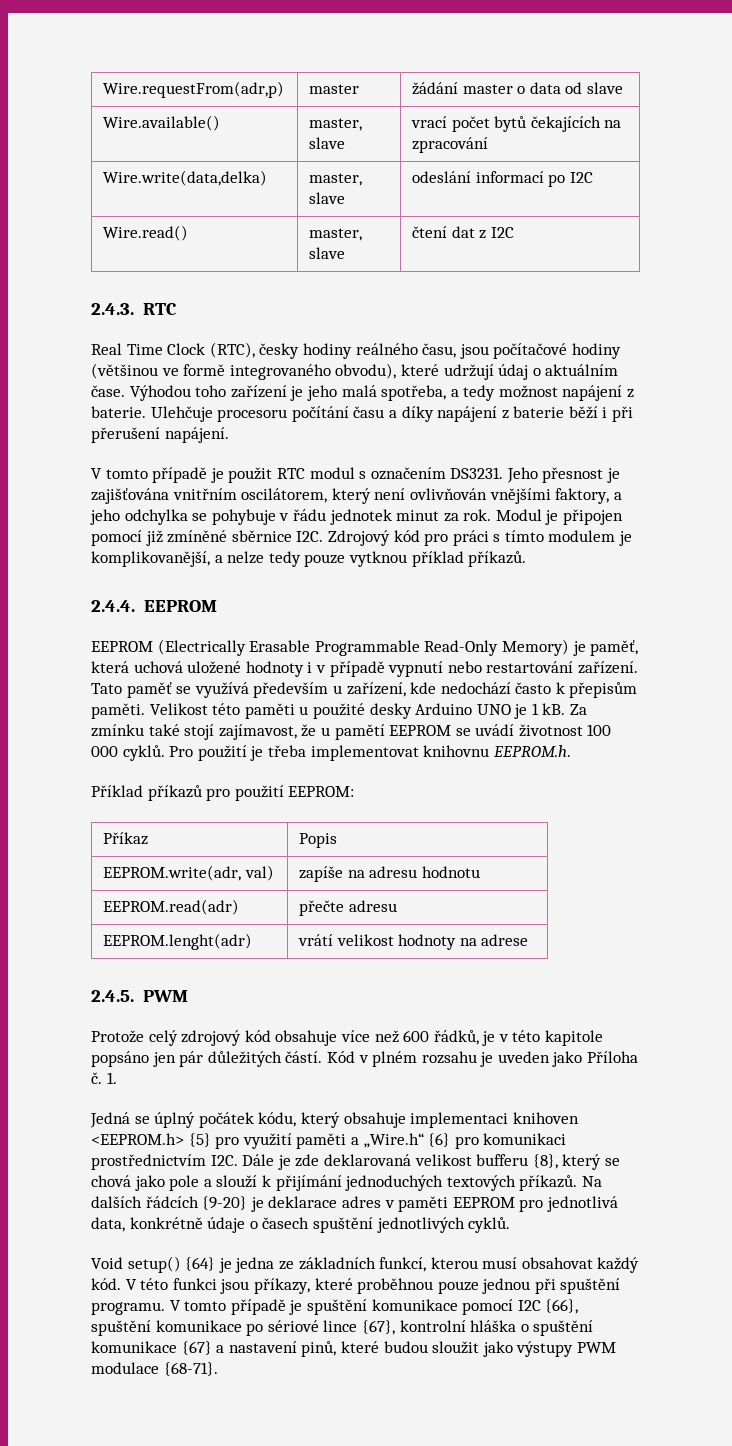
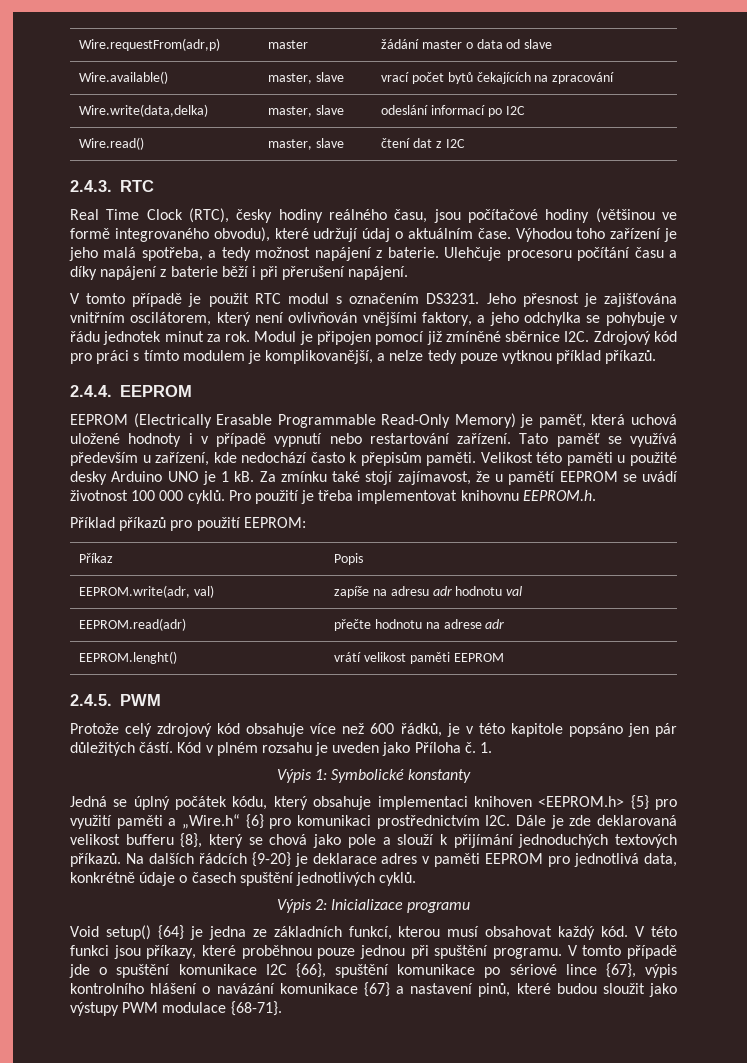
[421,866,480,878] hodnotu -> [432,586,523,596] adr hodnotu val
[348,900,397,912] [103,933,253,950] adresu // EEPROM.lenght(adr) -> [375,619,505,629] [79,651,178,664] hodnotu na adrese adr // EEPROM.lenght()
[398,934,529,950] hodnoty na adrese -> [409,652,504,664] paměti EEPROM
(117, 1078) none -> [276,769,472,783] // Výpis 1: Symbolické konstanty
(511, 1225) none -> [276,899,471,913] // Výpis 2: Inicializace programu
[289,1299,514,1315] je spuštění komunikace pomocí -> [69,964,257,978] jde o spuštění komunikace
[399,1320,594,1336] kontrolní hláška o spuštění -> [645,964,677,978] [70,983,275,994] výpis kontrolního hlášení o navázání

